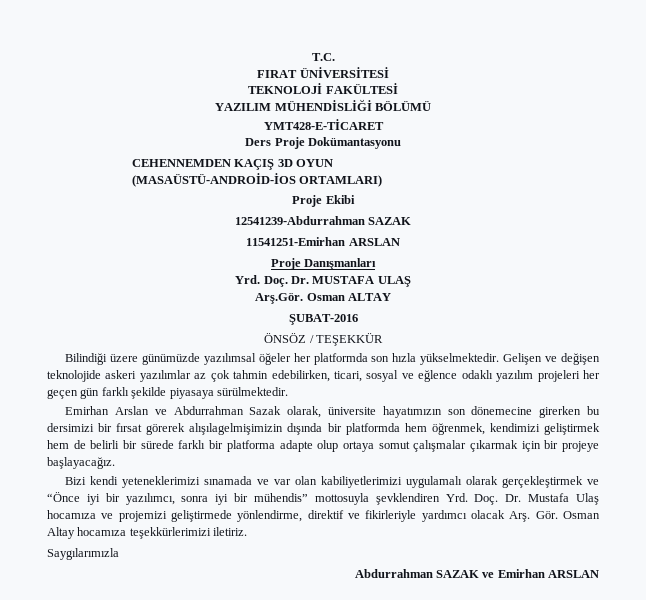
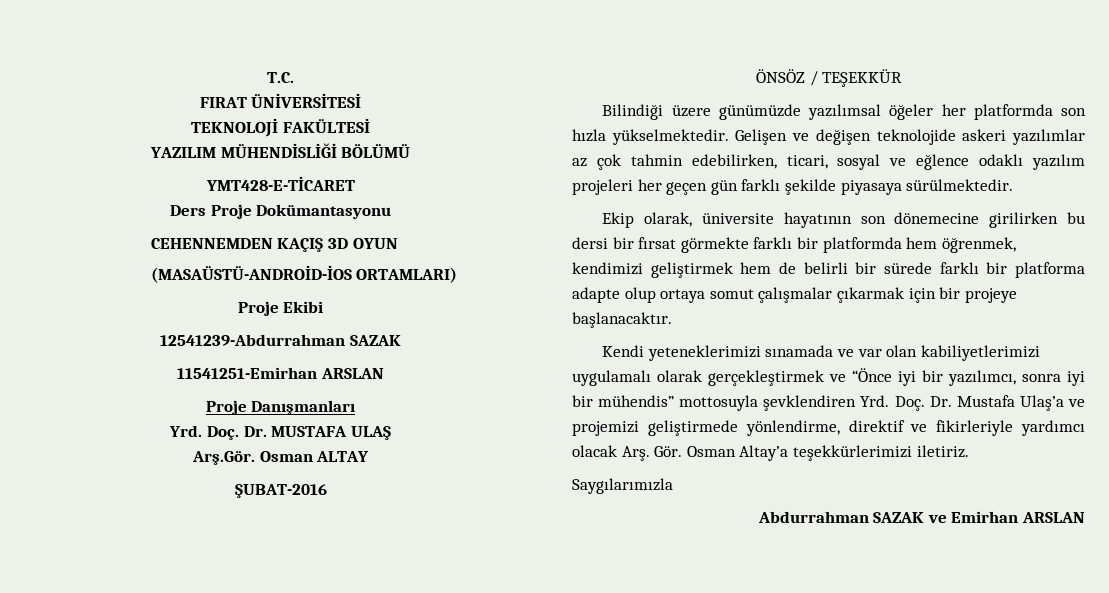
[65,406,282,415] Emirhan Arslan ve Abdurrahman Sazak -> [602,212,635,228] Ekip
[382,406,442,418] hayatımızın -> [783,212,852,228] hayatının
[539,406,601,418] [47,423,323,435] girerken bu dersimizi bir fırsat görerek alışılagelmişimizin dışında -> [989,212,1085,228] [572,237,793,253] girilirken bu dersi bir fırsat görmekte farklı
[47,457,115,469] [65,476,119,485] başlayacağız. // Bizi kendi -> [572,312,672,328] [602,345,645,357] başlanacaktır. // Kendi
[575,493,599,505] [47,510,96,519] Ulaş hocamıza -> [1019,395,1064,411] Ulaş’a
[47,527,127,539] Altay hocamıza -> [739,445,789,461] Altay’a

